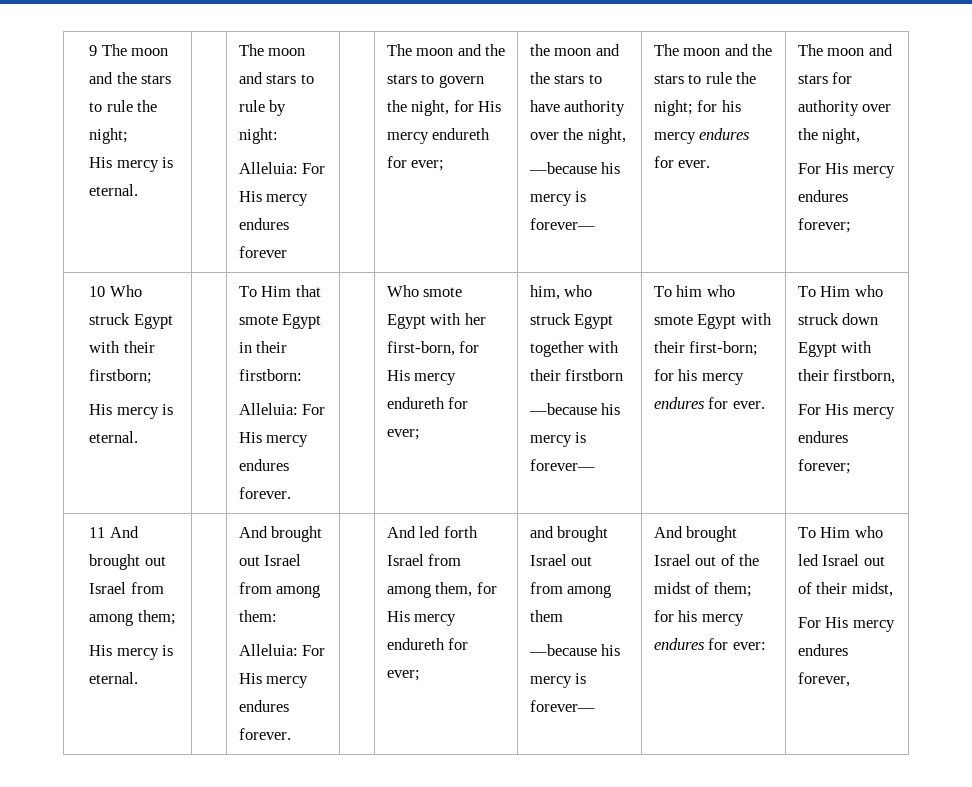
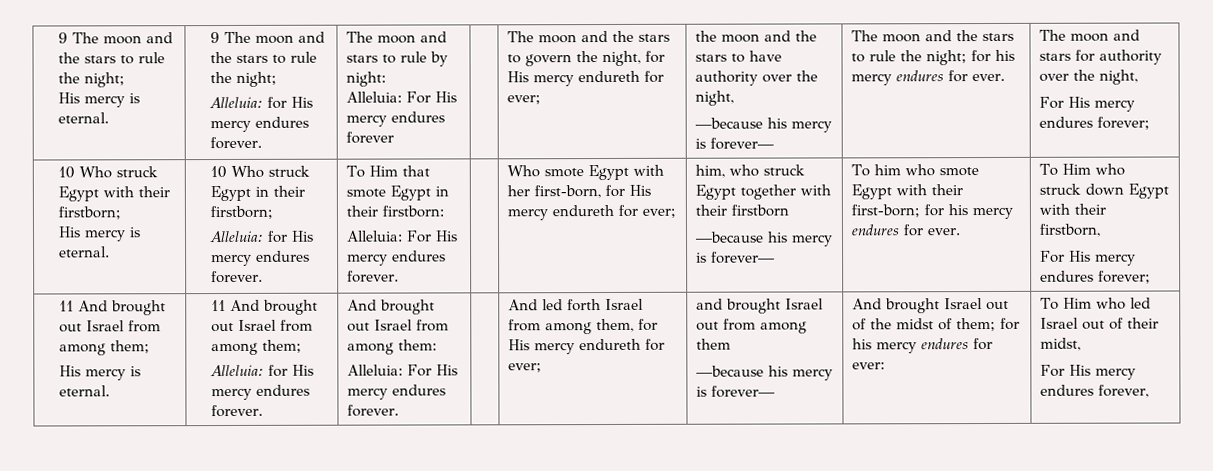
(139, 190) none -> [210,31,326,44] [210,51,318,64] [210,71,278,87] [209,96,314,109] [210,116,310,133] [210,136,263,150] 9 The moon and the stars to rule the night; // Alleluia: for His mercy endures forever.
(139, 437) none -> [210,165,311,179] [210,185,306,202] [210,205,274,220] [209,230,315,243] [211,250,311,267] [211,270,264,284] 10 Who struck Egypt in their firstborn; // Alleluia: for His mercy endures forever.
(139, 678) none -> [211,299,319,315] [211,319,314,333] [211,339,303,356] [210,364,315,377] [211,384,311,401] [211,404,264,418] 11 And brought out Israel from among them; // Alleluia: for His mercy endures forever.

